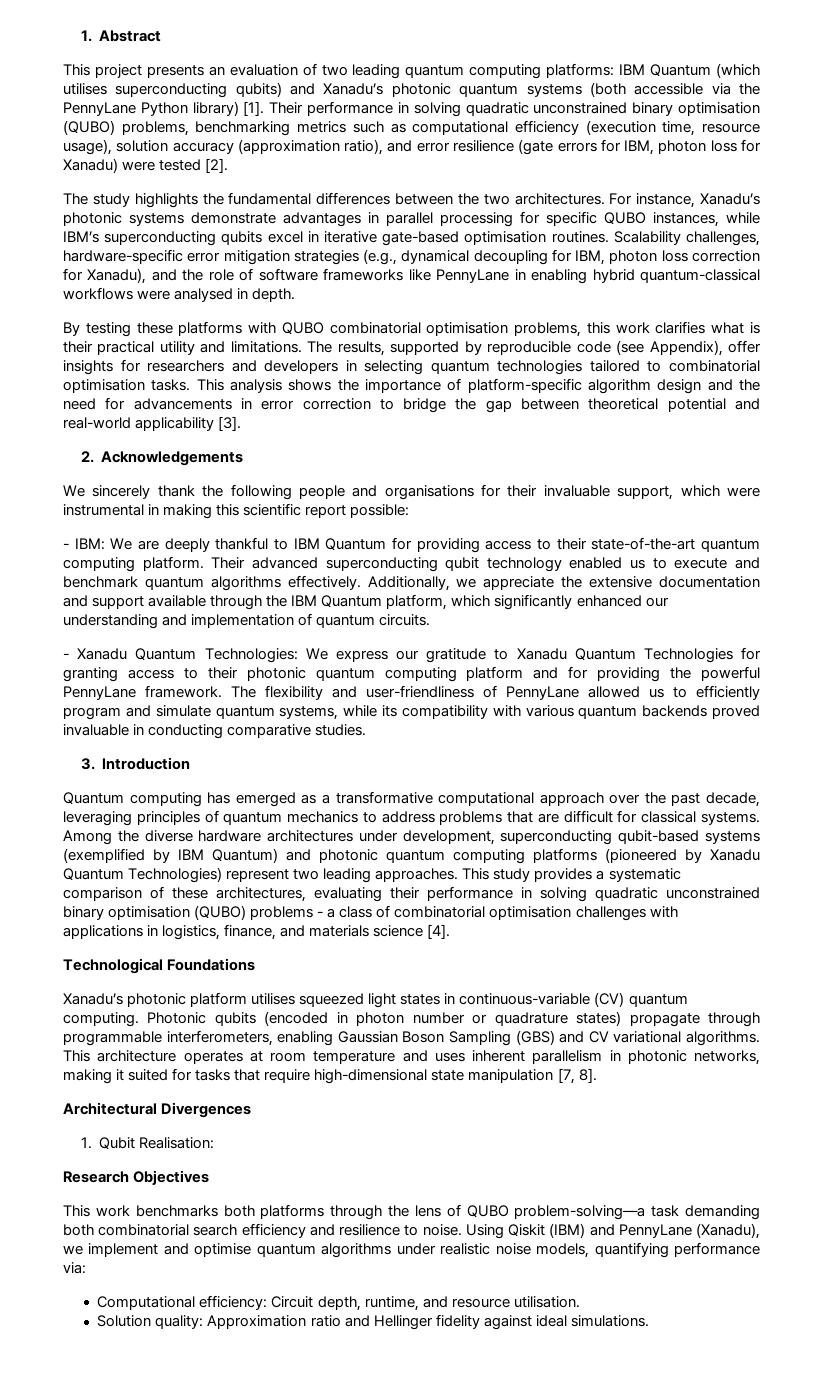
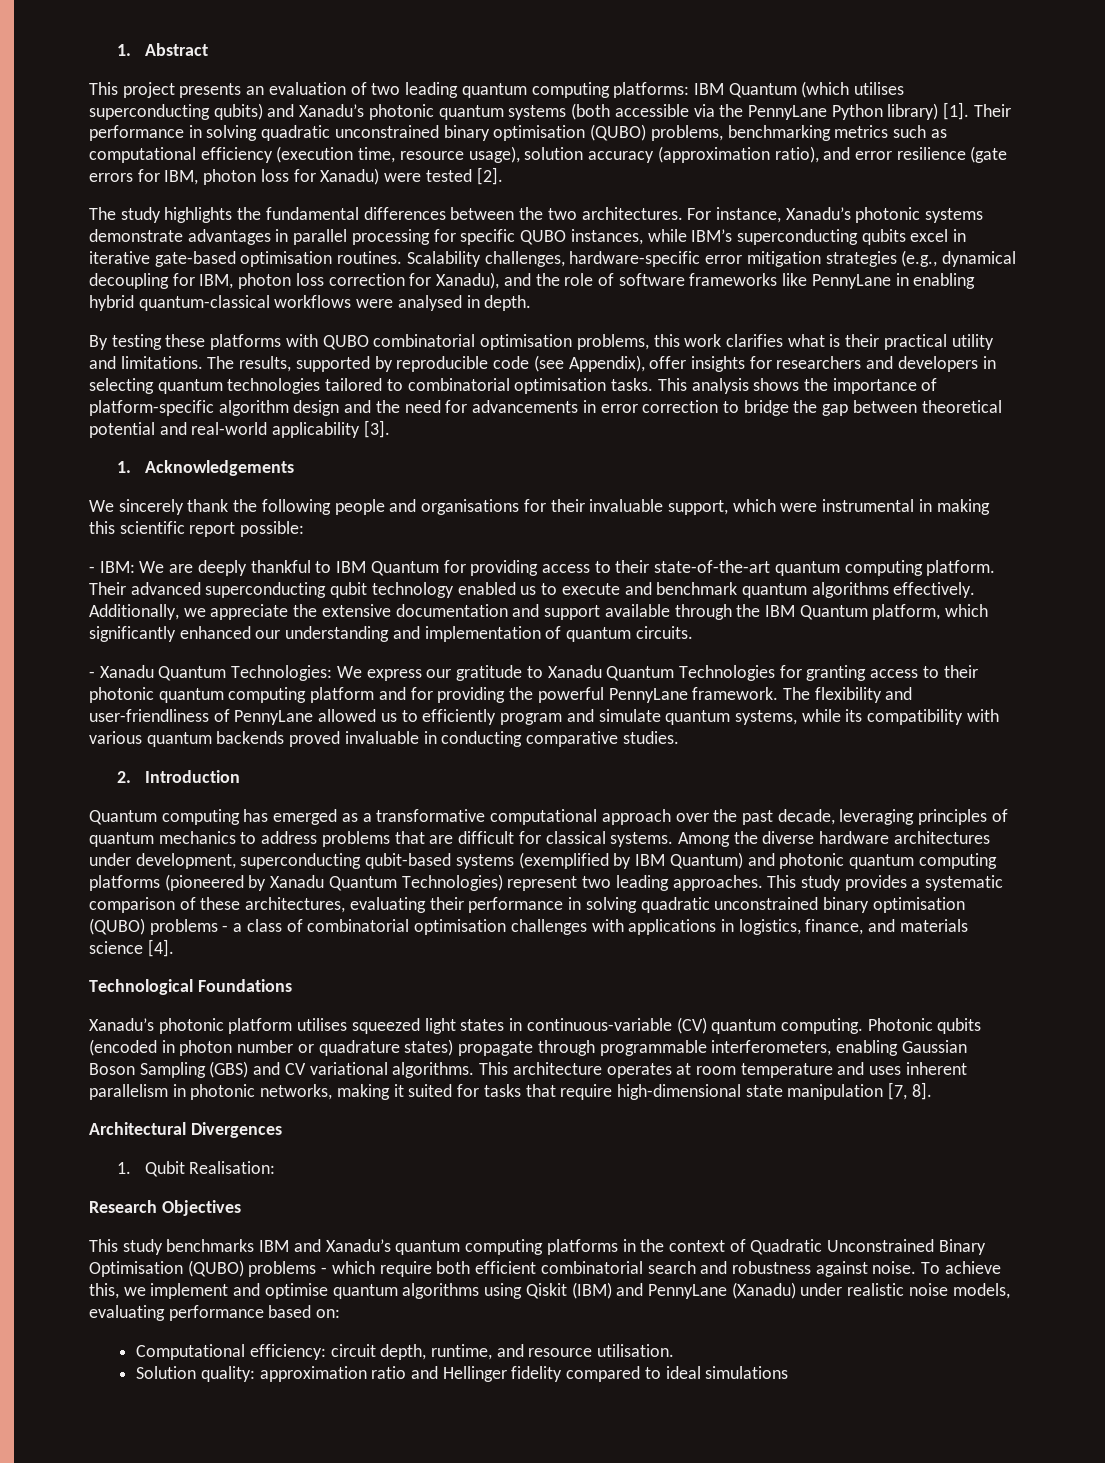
[80,451,94,463] 2. -> [116,461,131,473] 1.
[80,758,95,770] 3. -> [116,771,131,783] 2.
[95,1204,760,1220] [63,1223,761,1239] work benchmarks both platforms through the lens of QUBO problem-solving—a task demanding both combinatorial search efficiency and resilience to noise. Using Qiskit (IBM) and PennyLane (Xanadu), -> [122,1239,986,1255] [89,1260,1001,1277] [89,1283,119,1299] study benchmarks IBM and Xanadu’s quantum computing platforms in the context of Quadratic Unconstrained Binary Optimisation (QUBO) problems - which require both efficient combinatorial search and robustness against noise. To achieve this,
[396,1242,760,1258] [63,1262,86,1274] under realistic noise models, quantifying performance via: -> [484,1282,1010,1299] [89,1305,341,1321] using Qiskit (IBM) and PennyLane (Xanadu) under realistic noise models, evaluating performance based on:
[271,1296,314,1308] Circuit -> [330,1344,376,1357] circuit
[207,1315,307,1329] Approximation -> [259,1366,367,1382] approximation
[483,1315,649,1330] against ideal simulations. -> [566,1366,789,1382] compared to ideal simulations

